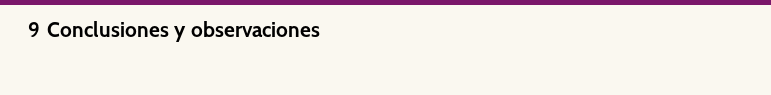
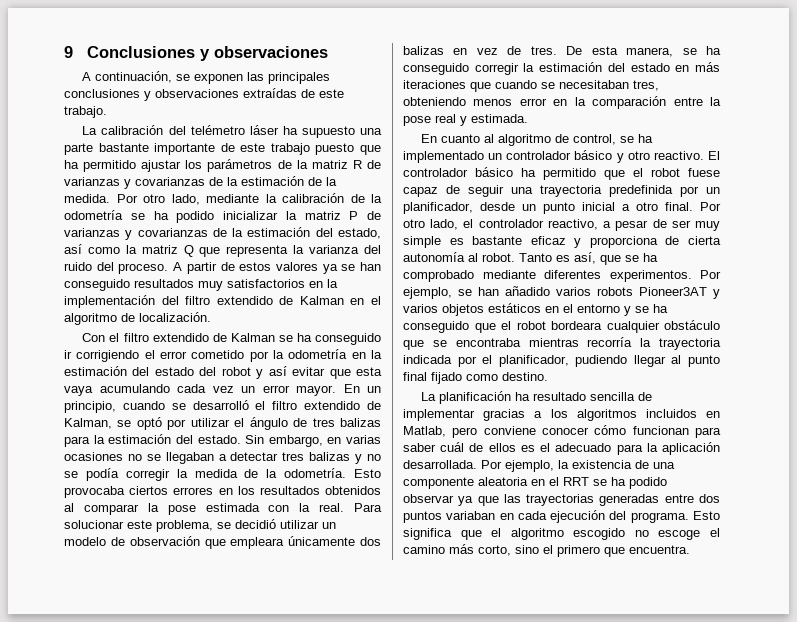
(320, 29) none -> [82,71,331,84] [64,88,344,101] [64,106,107,118] [82,125,382,138] [64,143,381,155] [64,159,381,172] [64,176,337,189] [64,193,382,205] [64,210,381,223] [64,227,381,240] [64,244,381,257] [64,262,381,274] [64,279,338,291] [64,295,381,308] [64,312,211,325] [82,333,381,345] [64,349,382,362] [64,366,383,379] [64,384,381,396] [64,400,381,413] [64,417,382,430] [64,434,381,447] [64,452,381,464] [64,468,381,481] [64,486,381,498] [64,503,382,515] [64,519,336,532] [64,536,382,549] [403,46,721,57] [403,62,720,75] [403,80,659,92] [403,96,721,109] [403,114,528,126] [421,134,654,146] [403,150,720,163] [403,167,720,180] [403,185,720,197] [403,202,721,214] [403,219,720,231] [403,236,721,248] [403,252,658,265] [403,270,721,282] [403,286,720,299] [403,303,668,316] [403,320,720,333] [403,337,721,350] [403,355,720,367] [403,372,548,384] [421,391,653,404] [403,409,720,421] [403,425,721,438] [403,442,720,455] [403,460,675,472] [403,477,667,489] [403,494,720,506] [403,510,720,523] [403,528,720,540] [403,544,690,557] // A continuación, se exponen las principales conclusiones y observaciones extraídas de este trabajo. // La calibración del telémetro láser ha supuesto una parte bastante importante de este trabajo puesto que ha permitido ajustar los parámetros de la matriz R de varianzas y covarianzas de la estimación de la medida. Por otro lado, mediante la calibración de la odometría se ha podido inicializar la matriz P de varianzas y covarianzas de la estimación del estado, así como la matriz Q que representa la varianza del ruido del proceso. A partir de estos valores ya se han conseguido resultados muy satisfactorios en la implementación del filtro extendido de Kalman en el algoritmo de localización. // Con el filtro extendido de Kalman se ha conseguido ir corrigiendo el error cometido por la odometría en la estimación del estado del robot y así evitar que esta vaya acumulando cada vez un error mayor. En un principio, cuando se desarrolló el filtro extendido de Kalman, se optó por utilizar el ángulo de tres balizas para la estimación del estado. Sin embargo, en varias ocasiones no se llegaban a detectar tres balizas y no se podía corregir la medida de la odometría. Esto provocaba ciertos errores en los resultados obtenidos al comparar la pose estimada con la real. Para solucionar este problema, se decidió utilizar un modelo de observación que empleara únicamente dos balizas en vez de tres. De esta manera, se ha conseguido corregir la estimación del estado en más iteraciones que cuando se necesitaban tres, obteniendo menos error en la comparación entre la pose real y estimada. // En cuanto al algoritmo de control, se ha implementado un controlador básico y otro reactivo. El controlador básico ha permitido que el robot fuese capaz de seguir una trayectoria predefinida por un planificador, desde un punto inicial a otro final. Por otro lado, el controlador reactivo, a pesar de ser muy simple es bastante eficaz y proporciona de cierta autonomía al robot. Tanto es así, que se ha comprobado mediante diferentes experimentos. Por ejemplo, se han añadido varios robots Pioneer3AT y varios objetos estáticos en el entorno y se ha conseguido que el robot bordeara cualquier obstáculo que se encontraba mientras recorría la trayectoria indicada por el planificador, pudiendo llegar al punto final fijado como destino. // La planificación ha resultado sencilla de implementar gracias a los algoritmos incluidos en Matlab, pero conviene conocer cómo funcionan para saber cuál de ellos es el adecuado para la aplicación desarrollada. Por ejemplo, la existencia de una componente aleatoria en el RRT se ha podido observar ya que las trayectorias generadas entre dos puntos variaban en cada ejecución del programa. Esto significa que el algoritmo escogido no escoge el camino más corto, sino el primero que encuentra.

